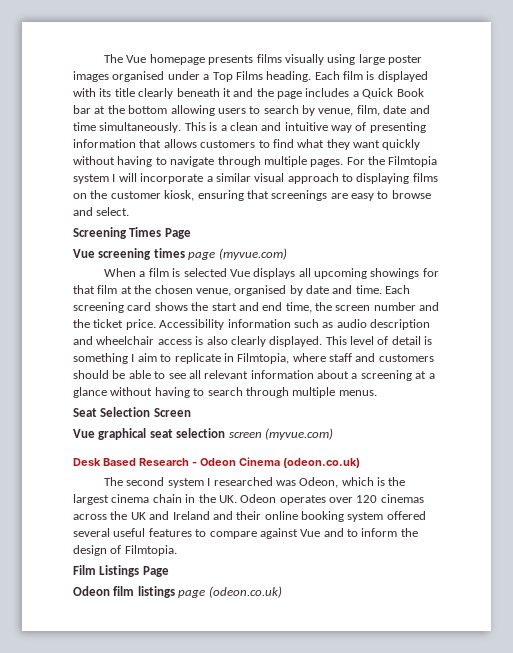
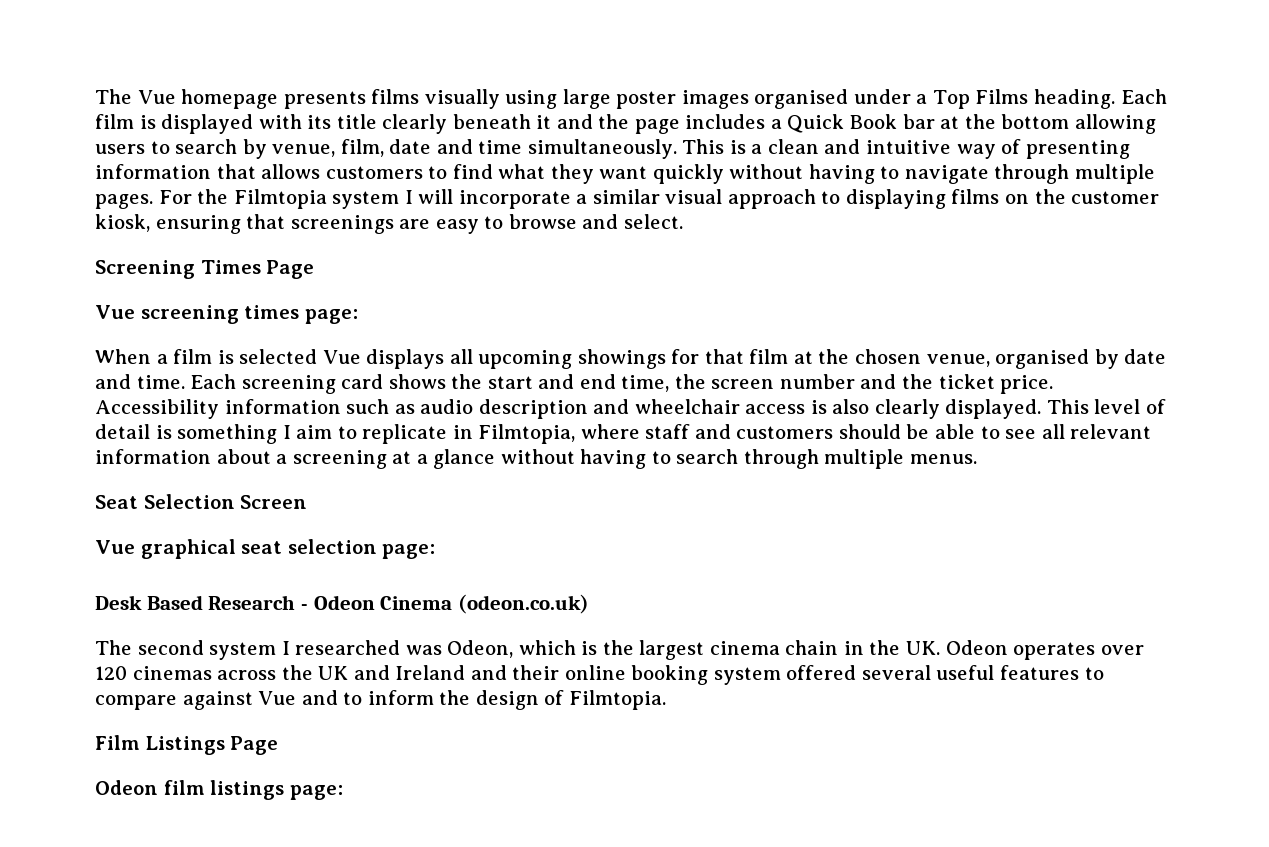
[188,248,287,260] page (myvue.com) -> [304,309,358,324] page:
[228,428,333,440] screen (myvue.com) -> [382,544,436,559] page:
[178,586,282,598] page (odeon.co.uk) -> [289,785,343,800] page:

